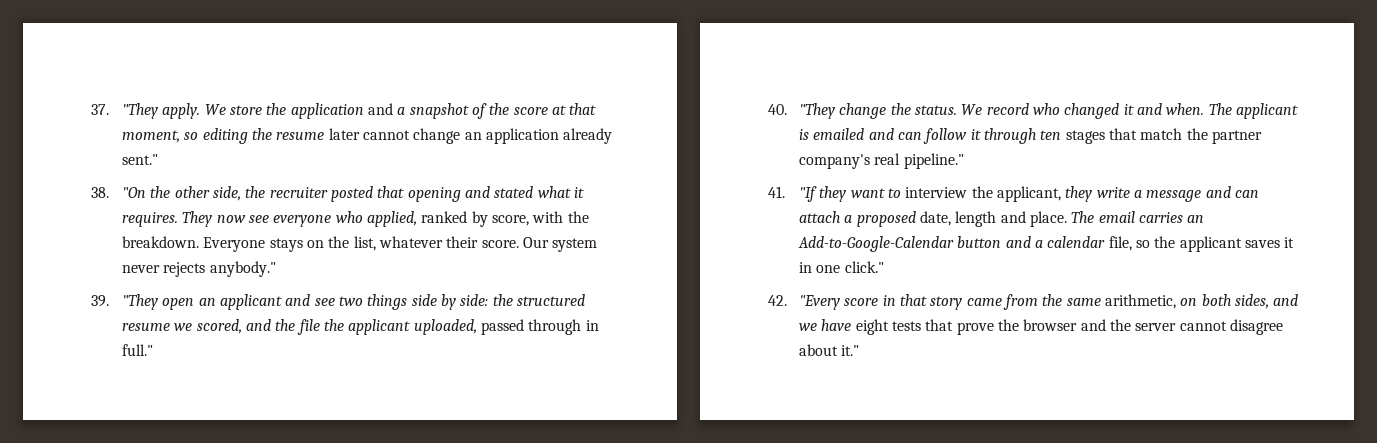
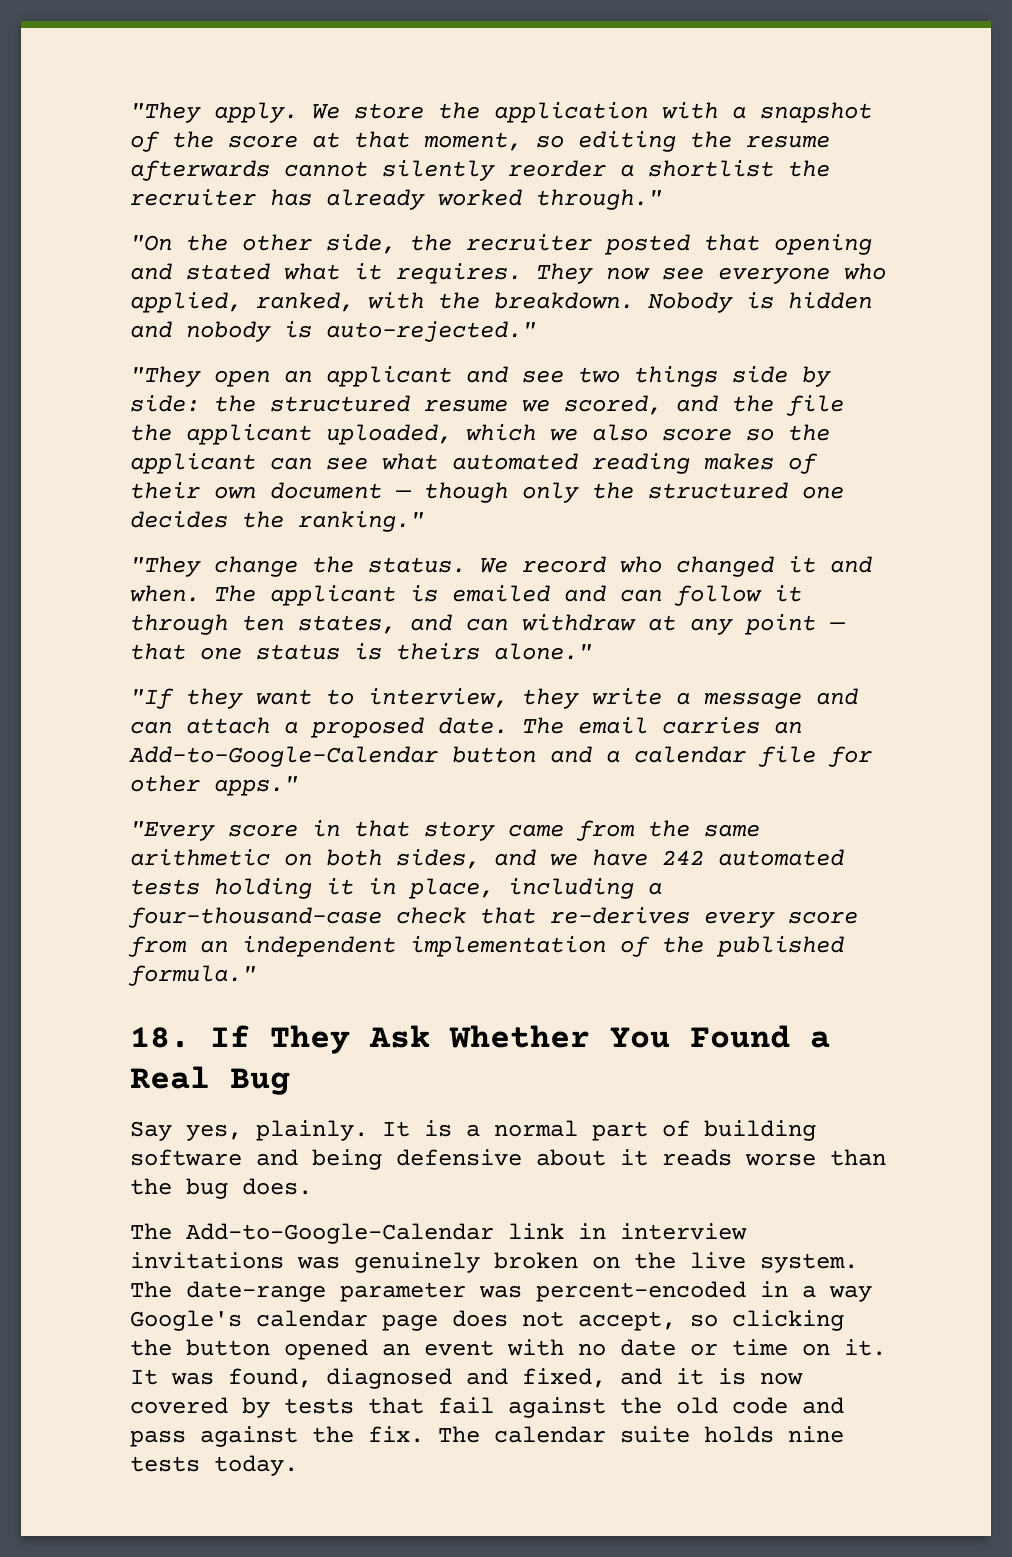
[91,104,109,115] 37. -> (130, 112) none
[367,103,393,115] and -> [662,102,718,119] with
[328,128,613,144] [121,154,158,165] [91,187,109,198] later cannot change an application already sent." // 38. -> [130,160,830,181] [130,189,662,210] afterwards cannot silently reorder a shortlist the recruiter has already worked through." //
[421,211,589,227] [121,236,598,252] [121,261,276,277] [91,295,109,307] ranked by score, with the breakdown. Everyone stays on the list, whatever their score. Our system never rejects anybody." // 39. -> [256,292,872,313] [130,321,536,342] ranked, with the breakdown. Nobody is hidden and nobody is auto-rejected." //
[480,319,599,335] [121,344,153,356] [768,104,787,115] passed through in full." // 40. -> [466,424,830,441] [130,453,818,474] [130,482,844,503] [130,511,424,532] which we also score so the applicant can see what automated reading makes of their own document — though only the structured one decides the ranking." //
[1065,128,1262,144] [798,153,964,169] [768,186,785,198] stages that match the partner company's real pipeline." // 41. -> [298,614,846,635] [130,643,592,660] states, and can withdraw at any point — that one status is theirs alone." //
[905,186,1061,202] interview the applicant, -> [368,688,508,708] interview,
[919,211,1067,227] date, length and place. -> [438,717,508,734] date.
[1108,236,1295,252] [798,261,884,273] [768,295,787,306] file, so the applicant saves it in one click." // 42. -> [758,746,872,767] [130,775,298,796] file for other apps." //
[1104,294,1176,309] arithmetic, -> [130,849,270,866] arithmetic
[855,319,1283,335] [798,344,860,356] eight tests that prove the browser and the server cannot disagree about it." -> [662,849,844,866] [130,878,662,899] [128,907,858,928] [128,936,844,957] [128,965,256,986] [130,1025,830,1054] [130,1066,290,1095] [130,1120,816,1141] [130,1149,886,1170] [130,1178,312,1199] [130,1223,747,1244] [130,1252,858,1273] [130,1281,872,1302] [130,1310,844,1331] [130,1339,886,1360] [130,1368,803,1389] [130,1397,844,1418] [130,1426,844,1447] [130,1455,298,1476] 242 automated tests holding it in place, including a four-thousand-case check that re-derives every score from an independent implementation of the published formula." // 18. If They Ask Whether You Found a Real Bug // Say yes, plainly. It is a normal part of building software and being defensive about it reads worse than the bug does. // The Add-to-Google-Calendar link in interview invitations was genuinely broken on the live system. The date-range parameter was percent-encoded in a way Google's calendar page does not accept, so clicking the button opened an event with no date or time on it. It was found, diagnosed and fixed, and it is now covered by tests that fail against the old code and pass against the fix. The calendar suite holds nine tests today.

